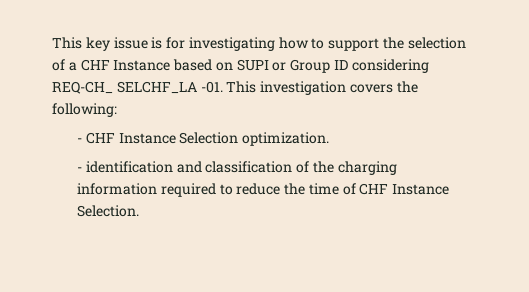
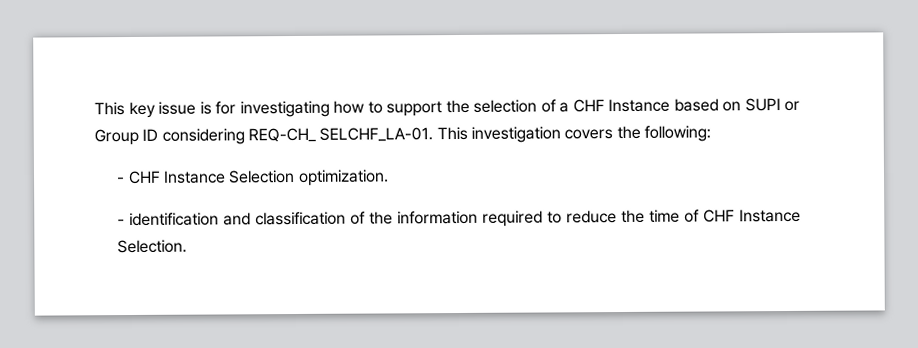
[116,81,223,94] SELCHF_LA -01. -> [319,127,434,142] SELCHF_LA-01.
[337,161,397,175] charging -> (394, 218) none

